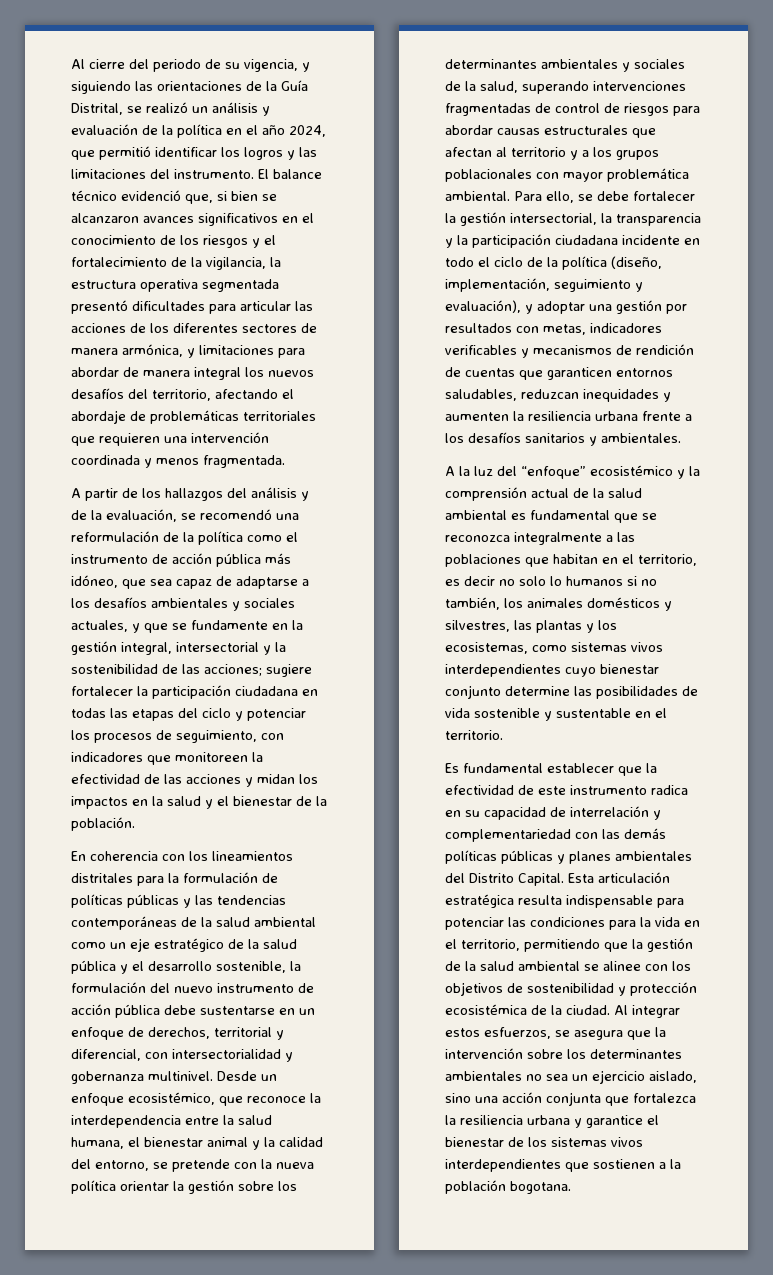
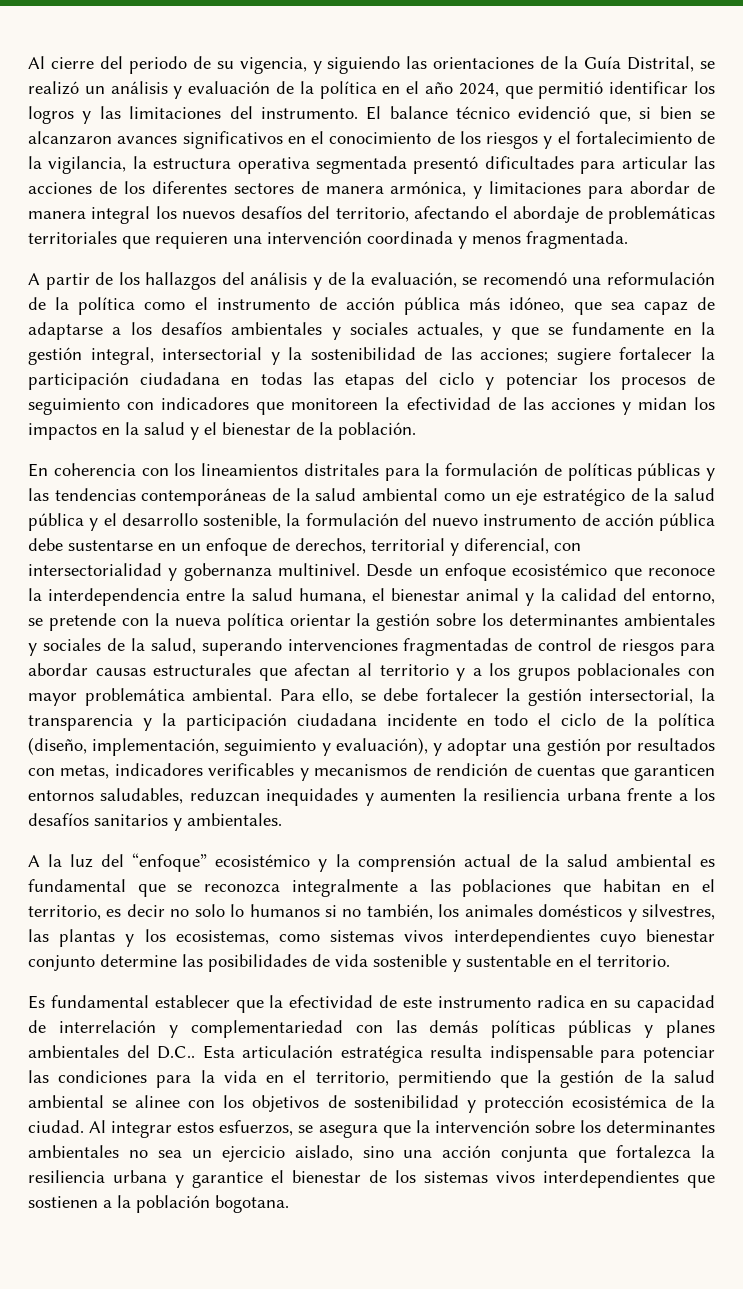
[176,730,257,743] seguimiento, -> [28,398,120,415] seguimiento
[128,1092,215,1105] ecosistémico, -> [512,563,608,576] ecosistémico
[469,873,564,886] Distrito Capital. -> [157,1046,196,1059] D.C..

